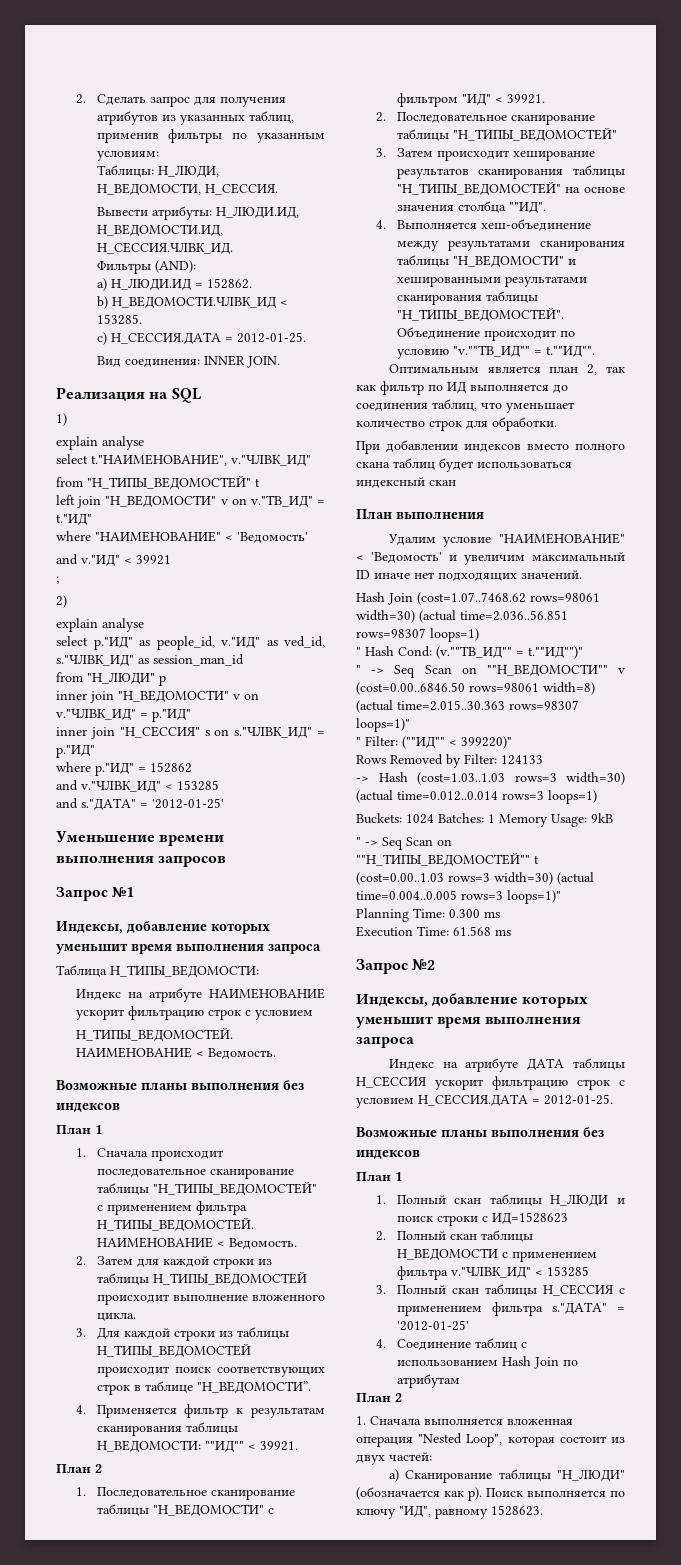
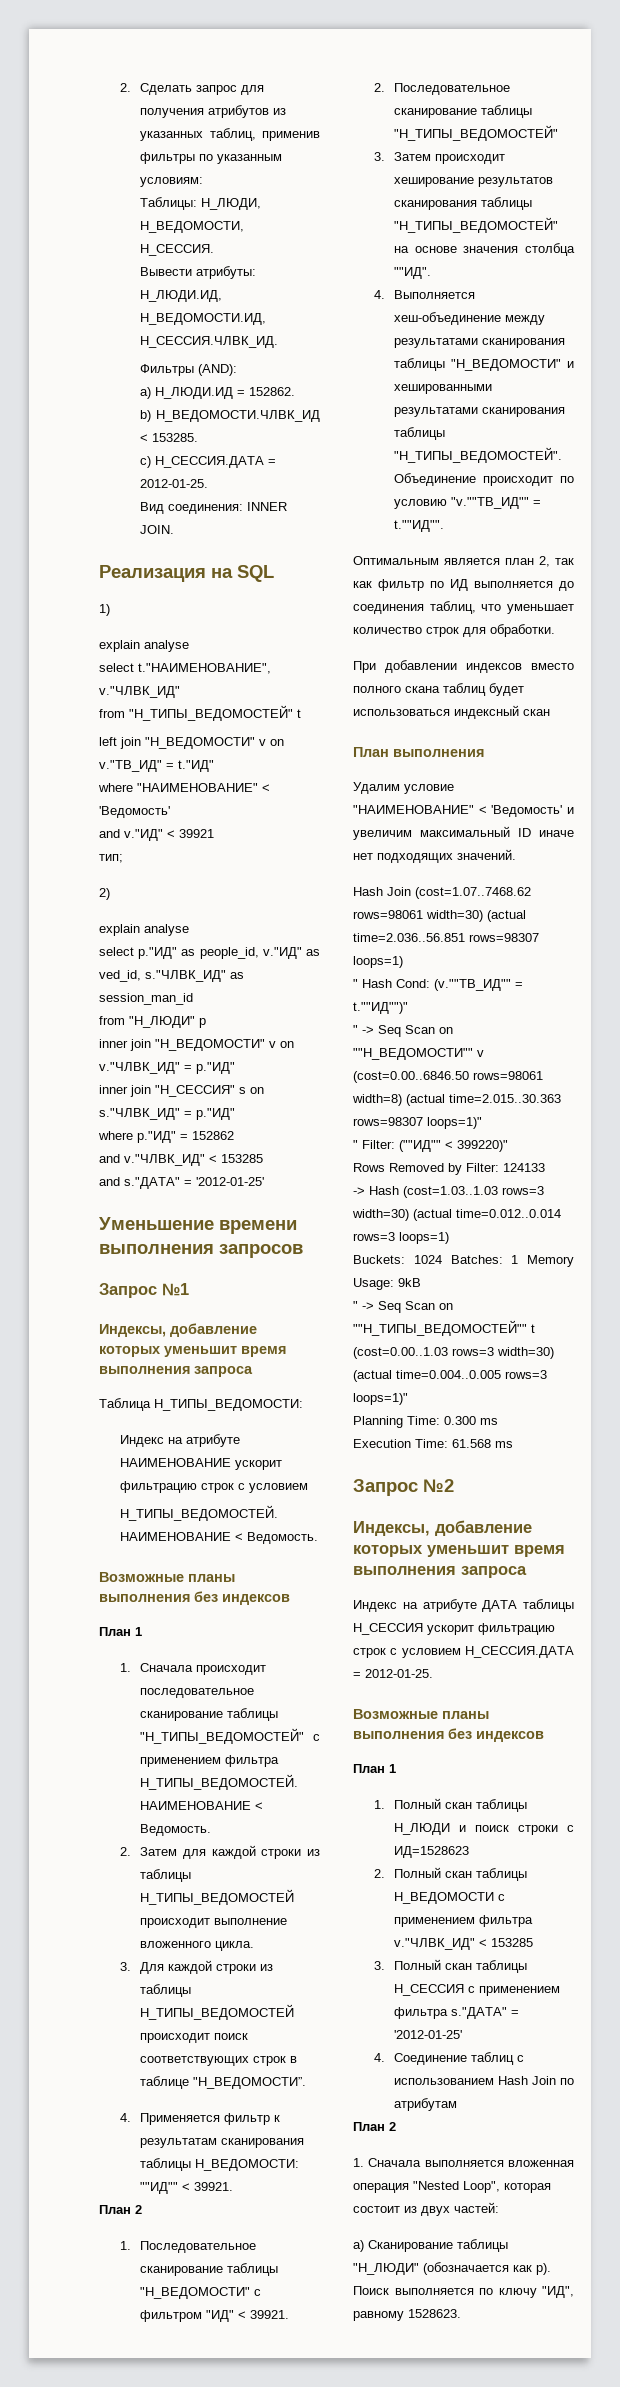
[56,576,59,584] ; -> [99,854,123,863] тип;

